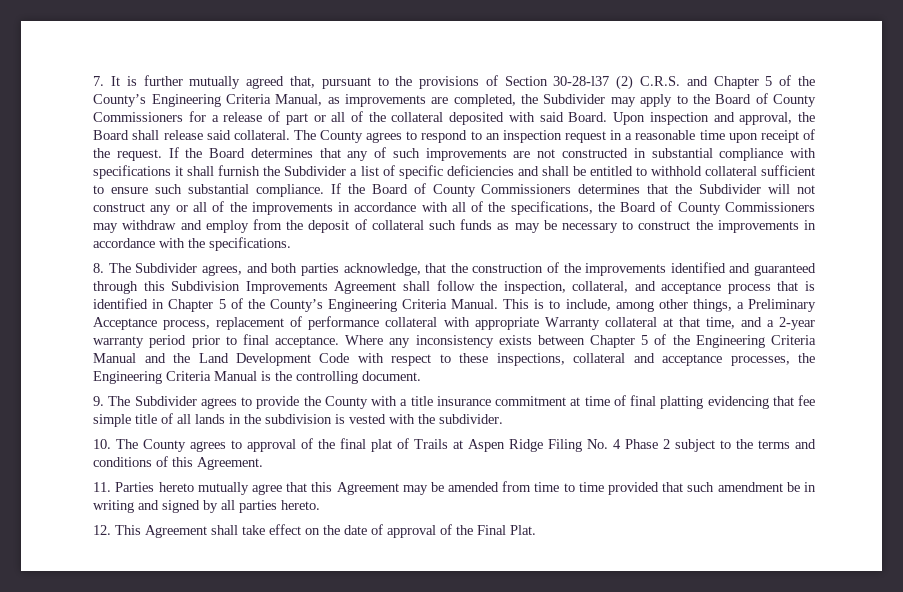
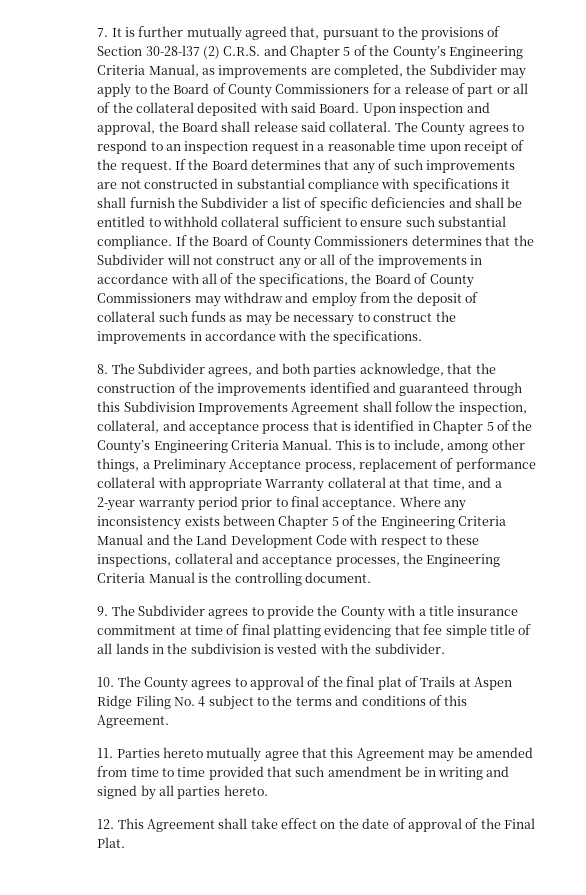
[625,439,671,449] Phase 2 -> (206, 701) none

